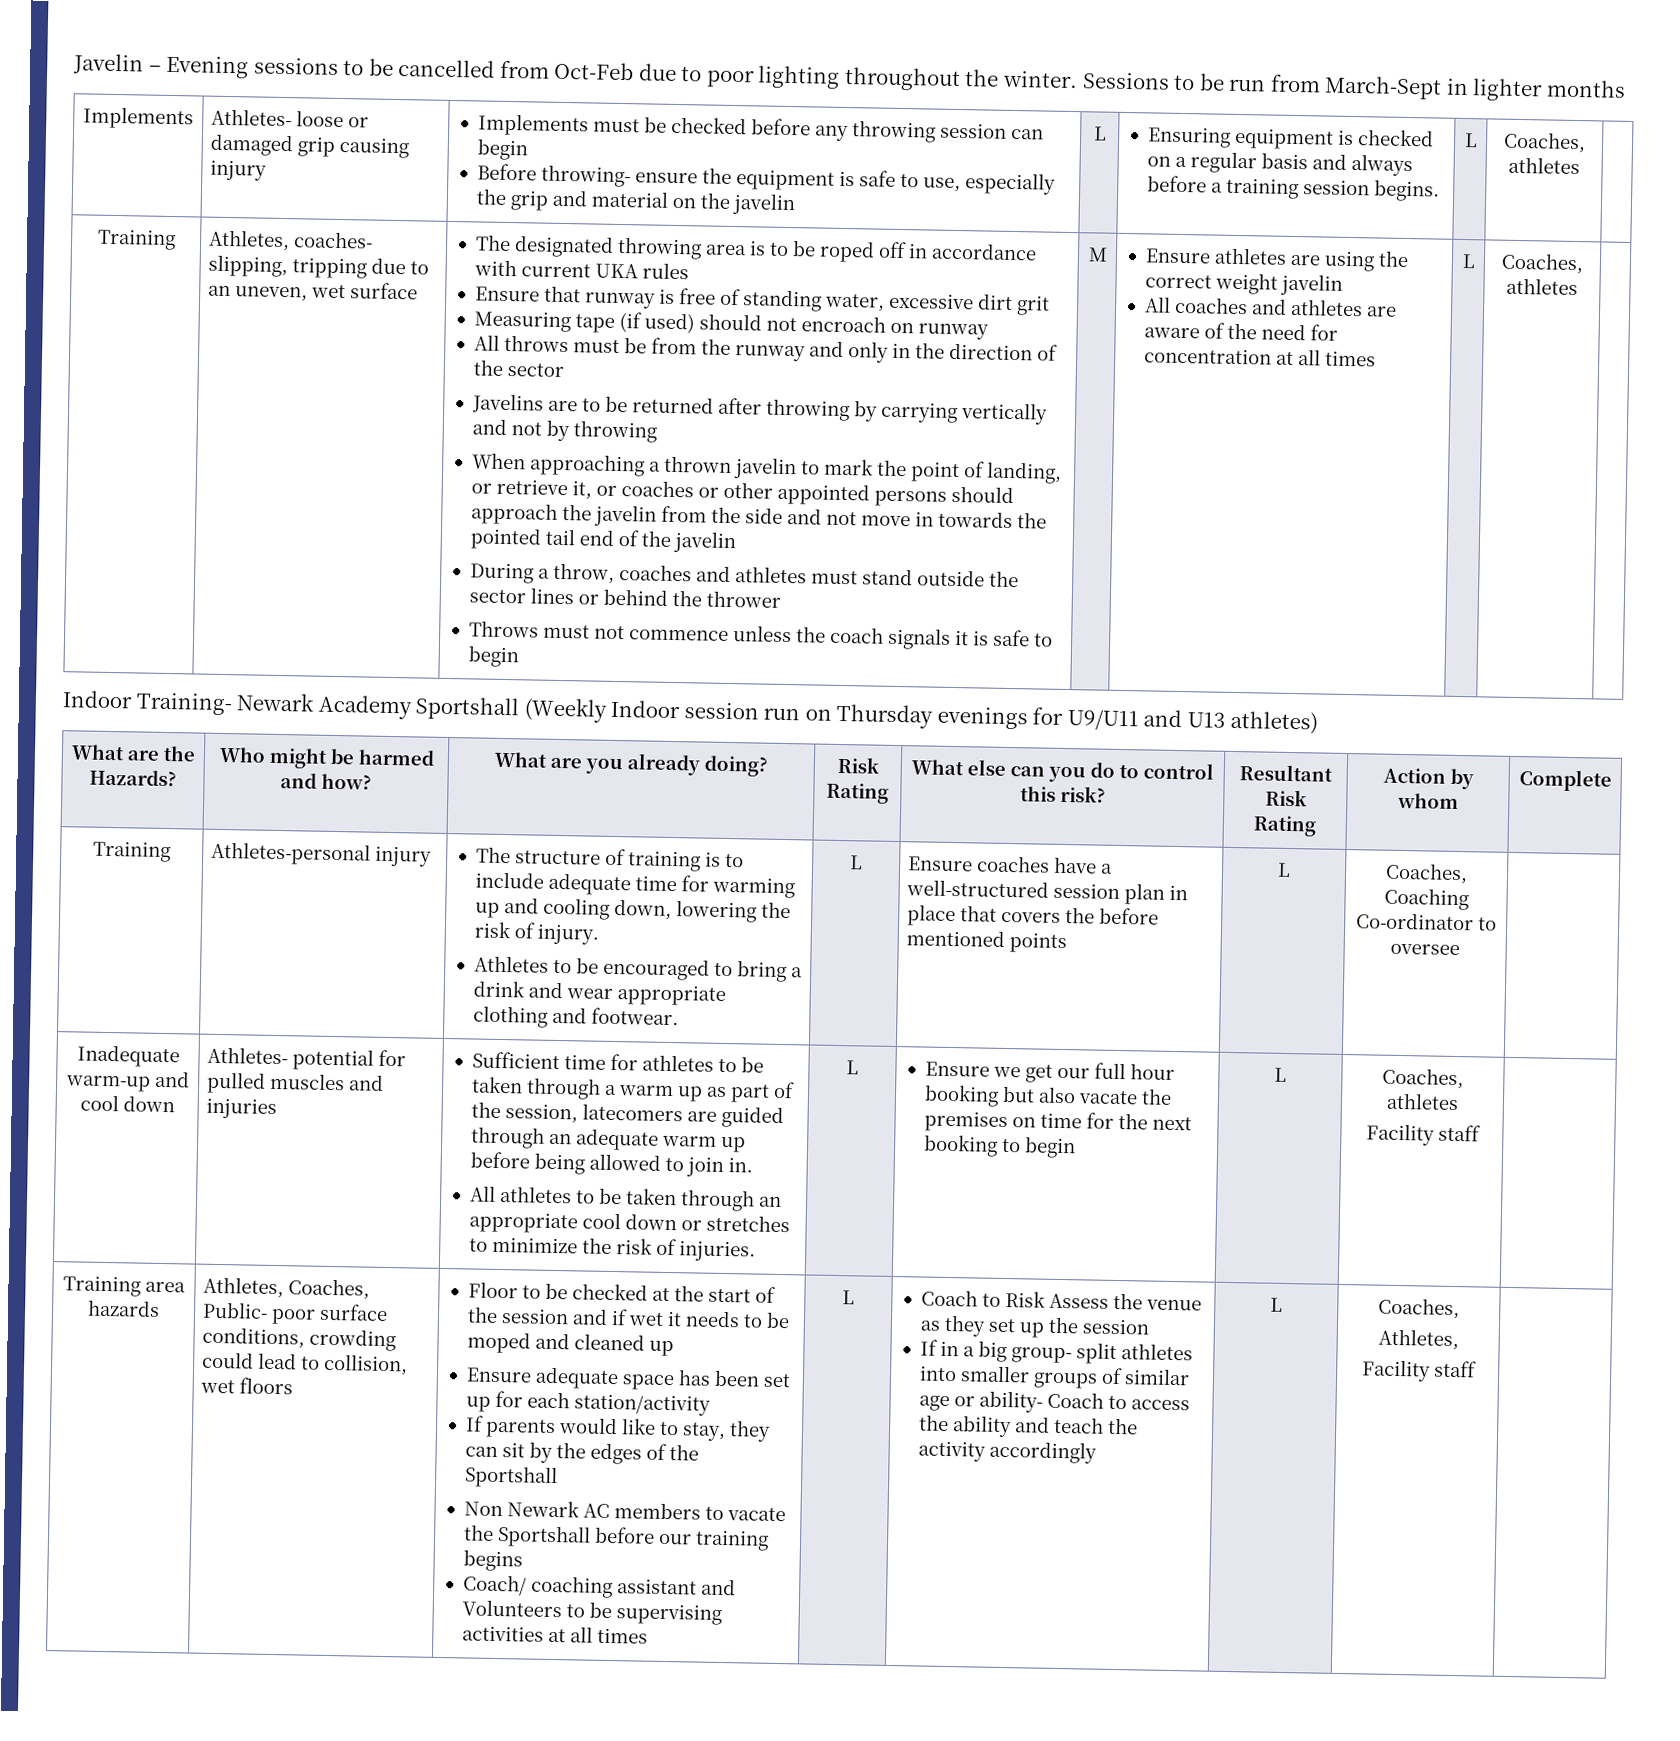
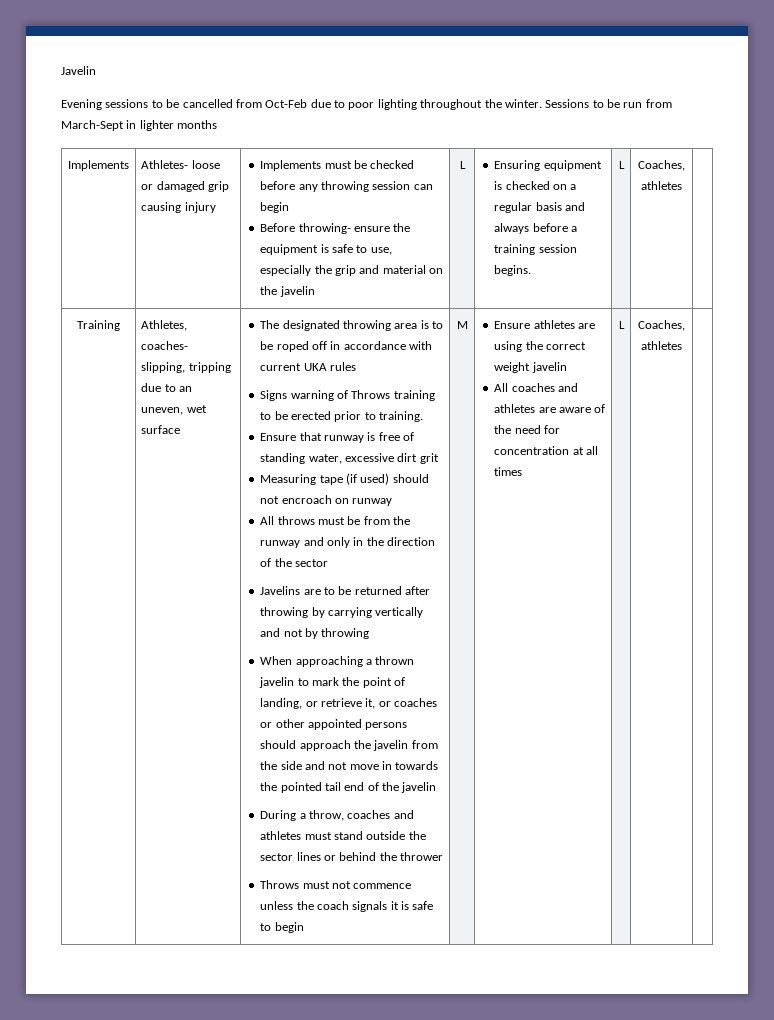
[148,65,162,72] – -> (96, 70) //
(689, 271) none -> [260,390,435,401] [260,411,424,422] // Signs warning of Throws training to be erected prior to training.
[62,690,1318,735] [71,744,196,762] [89,769,177,787] [218,746,435,769] [280,773,372,790] [494,751,769,777] [836,756,880,774] [826,782,889,804] [911,759,1214,783] [1019,785,1106,803] [1239,764,1333,782] [1264,789,1307,807] [1253,815,1317,837] [1382,767,1474,790] [1396,792,1459,809] [1518,769,1612,792] [93,840,171,863] [211,841,433,867] [475,846,744,872] [474,871,795,899] [474,897,791,923] [473,921,599,945] [473,955,803,983] [472,980,726,1006] [472,1005,679,1028] [850,855,863,870] [908,855,1114,874] [906,879,1189,905] [907,904,1160,927] [906,929,1068,954] [1277,862,1291,878] [1385,862,1468,885] [1383,887,1469,911] [1355,912,1497,931] [1390,943,1460,956] [76,1044,180,1068] [64,1070,190,1092] [79,1094,175,1113] [207,1046,407,1071] [206,1071,385,1094] [206,1097,278,1120] [471,1051,764,1073] [470,1076,795,1103] [470,1101,784,1129] [470,1126,746,1153] [469,1151,753,1177] [469,1185,782,1212] [468,1211,790,1234] [468,1236,756,1262] [846,1060,859,1075] [924,1061,1175,1083] [923,1084,1172,1107] [923,1110,1192,1133] [922,1134,1076,1159] [1274,1067,1287,1082] [1382,1067,1464,1090] [1386,1092,1459,1111] [1365,1123,1481,1146] [63,1275,186,1297] [87,1299,160,1317] [203,1276,371,1300] [202,1301,389,1325] [202,1326,397,1352] [202,1351,409,1376] [200,1377,294,1395] [467,1281,776,1303] [466,1306,790,1329] [466,1331,674,1357] [465,1366,791,1391] [465,1390,711,1416] [464,1415,771,1442] [464,1441,699,1465] [463,1465,558,1489] [463,1500,786,1522] [463,1524,769,1551] [462,1549,523,1572] [462,1574,736,1599] [461,1599,722,1626] [461,1625,648,1644] [842,1290,855,1305] [920,1289,1202,1311] [919,1314,1150,1338] [919,1339,1193,1364] [918,1365,1190,1389] [918,1390,1190,1413] [918,1414,1138,1438] [917,1440,1097,1464] [1270,1297,1283,1312] [1378,1297,1460,1320] [1377,1328,1459,1351] [1361,1359,1477,1382] // Indoor Training- Newark Academy Sportshall (Weekly Indoor session run on Thursday evenings for U9/U11 and U13 athletes) // What are the Hazards? | Who might be harmed and how? | What are you already doing? | Risk Rating | What else can you do to control this risk? | Resultant Risk Rating | Action by whom | Complete // Training | Athletes-personal injury | The structure of training is to include adequate time for warming up and cooling down, lowering the risk of injury. // Athletes to be encouraged to bring a drink and wear appropriate clothing and footwear. | L | Ensure coaches have a well-structured session plan in place that covers the before mentioned points | L | Coaches, Coaching Co-ordinator to oversee | // Inadequate warm-up and cool down | Athletes- potential for pulled muscles and injuries | Sufficient time for athletes to be taken through a warm up as part of the session, latecomers are guided through an adequate warm up before being allowed to join in. // All athletes to be taken through an appropriate cool down or stretches to minimize the risk of injuries. | L | Ensure we get our full hour booking but also vacate the premises on time for the next booking to begin | L | Coaches, athletes // Facility staff | // Training area hazards | Athletes, Coaches, Public- poor surface conditions, crowding could lead to collision, wet floors | Floor to be checked at the start of the session and if wet it needs to be moped and cleaned up // Ensure adequate space has been set up for each station/activity // If parents would like to stay, they can sit by the edges of the Sportshall // Non Newark AC members to vacate the Sportshall before our training begins // Coach/ coaching assistant and Volunteers to be supervising activities at all times | L | Coach to Risk Assess the venue as they set up the session // If in a big group- split athletes into smaller groups of similar age or ability- Coach to access the ability and teach the activity accordingly | L | Coaches, // Athletes, // Facility staff | -> (682, 345) none

